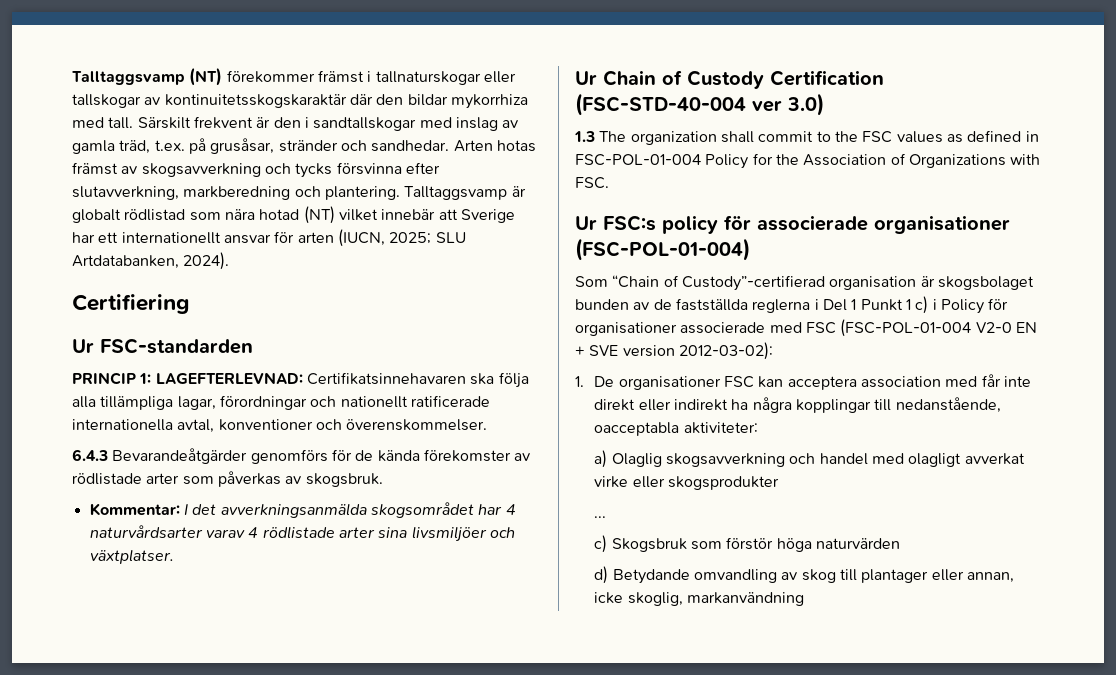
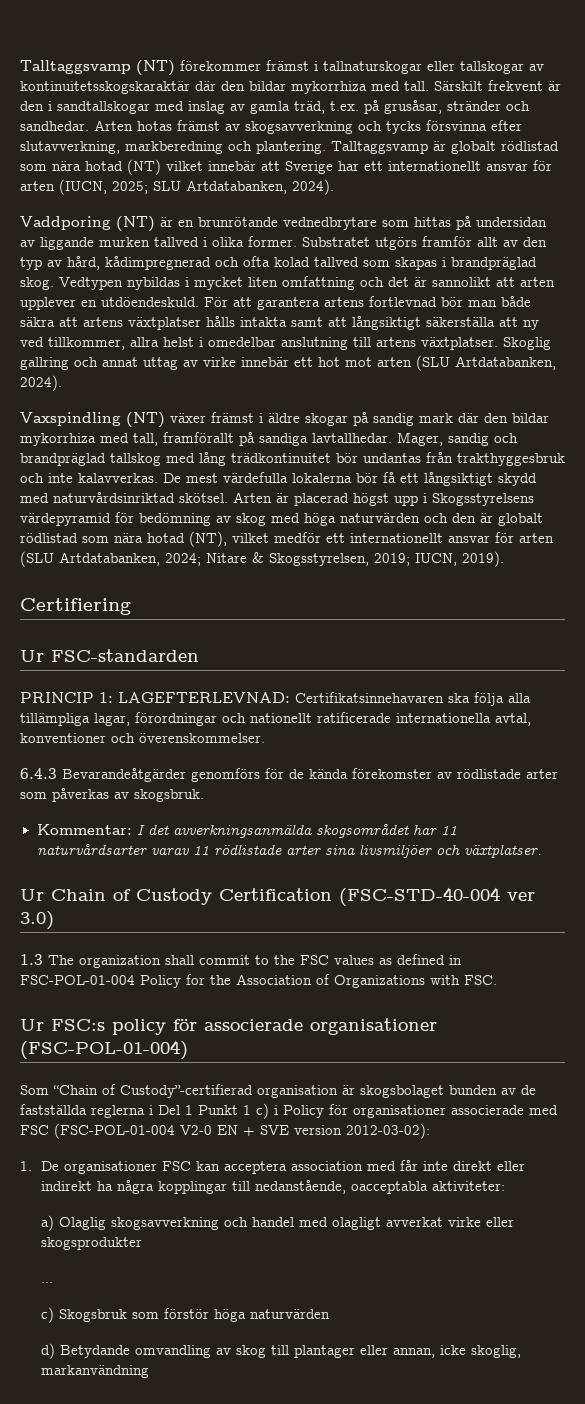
(230, 261) none -> [20,216,547,232] [20,236,547,250] [20,256,537,270] [20,276,555,290] [20,296,531,310] [20,316,539,330] [20,337,551,350] [20,355,556,371] [20,375,62,391] [20,412,549,428] [20,432,518,446] [20,452,565,466] [20,472,537,486] [20,492,534,506] [20,512,543,526] [20,531,554,547] [20,551,504,567] // Vaddporing (NT) är en brunrötande vednedbrytare som hittas på undersidan av liggande murken tallved i olika former. Substratet utgörs framför allt av den typ av hård, kådimpregnerad och ofta kolad tallved som skapas i brandpräglad skog. Vedtypen nybildas i mycket liten omfattning och det är sannolikt att arten upplever en utdöendeskuld. För att garantera artens fortlevnad bör man både säkra att artens växtplatser hålls intakta samt att långsiktigt säkerställa att ny ved tillkommer, allra helst i omedelbar anslutning till artens växtplatser. Skoglig gallring och annat uttag av virke innebär ett hot mot arten (SLU Artdatabanken, 2024). // Vaxspindling (NT) växer främst i äldre skogar på sandig mark där den bildar mykorrhiza med tall, framförallt på sandiga lavtallhedar. Mager, sandig och brandpräglad tallskog med lång trädkontinuitet bör undantas från trakthyggesbruk och inte kalavverkas. De mest värdefulla lokalerna bör få ett långsiktigt skydd med naturvårdsinriktad skötsel. Arten är placerad högst upp i Skogsstyrelsens värdepyramid för bedömning av skog med höga naturvärden och den är globalt rödlistad som nära hotad (NT), vilket medför ett internationellt ansvar för arten (SLU Artdatabanken, 2024; Nitare & Skogsstyrelsen, 2019; IUCN, 2019).
[505,504,516,515] 4 -> [440,825,457,835] 11
[248,527,259,538] 4 -> [192,845,209,855] 11

